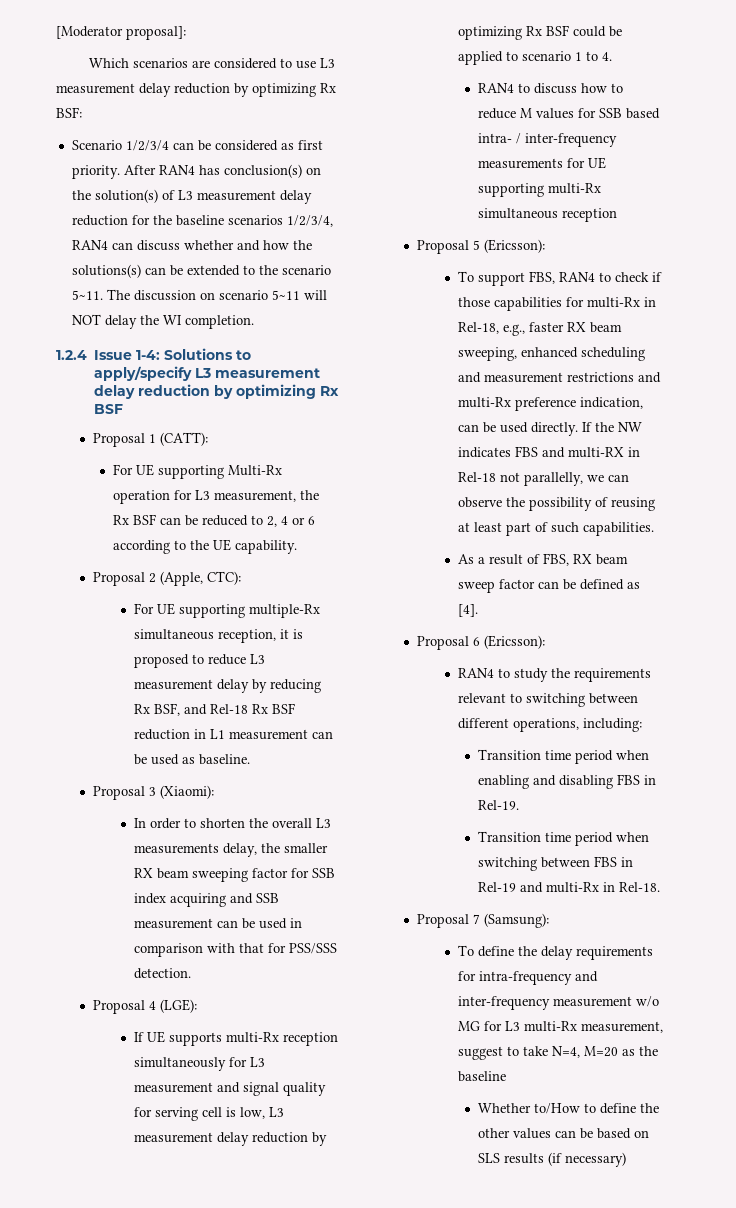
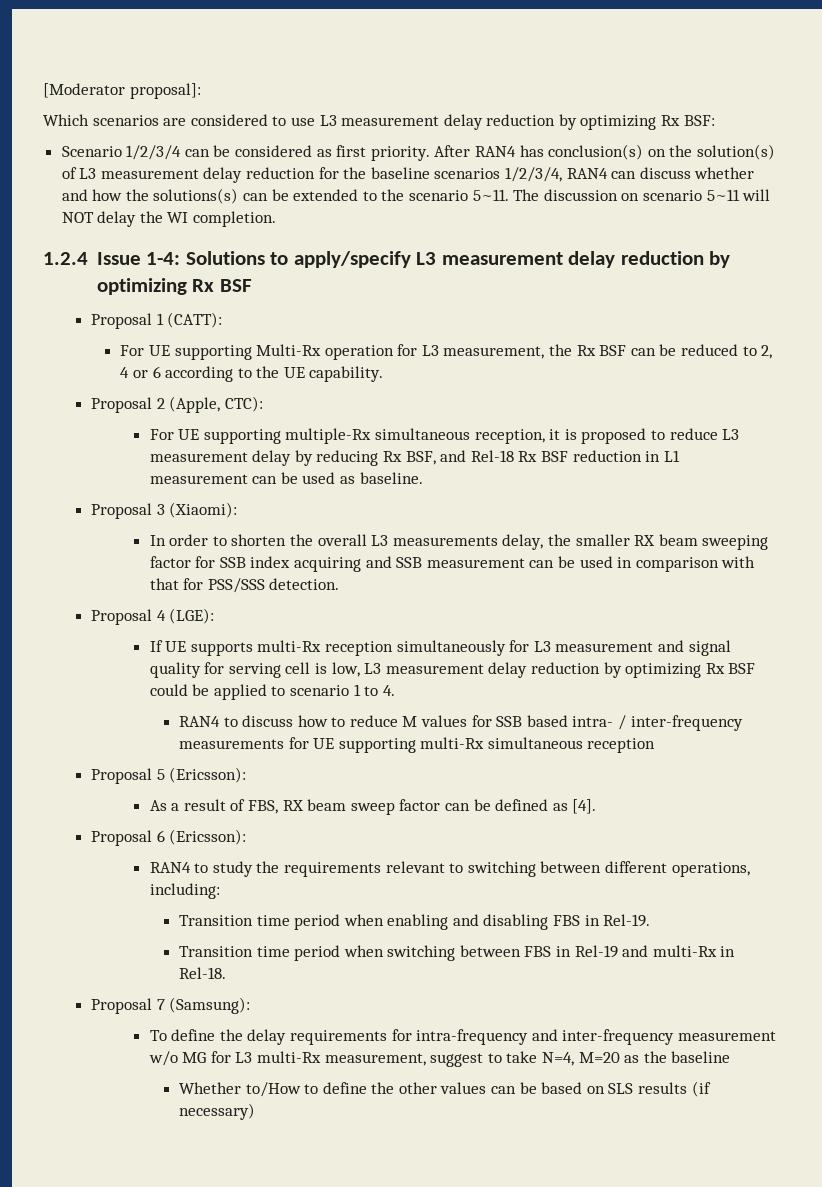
[457,271,662,286] [457,297,656,311] [457,322,622,336] [457,347,645,361] [457,372,661,383] [457,397,643,411] [457,422,642,436] [457,446,640,458] [457,472,629,486] [457,497,655,511] [457,522,654,536] // To support FBS, RAN4 to check if those capabilities for multi-Rx in Rel-18, e.g., faster RX beam sweeping, enhanced scheduling and measurement restrictions and multi-Rx preference indication, can be used directly. If the NW indicates FBS and multi-RX in Rel-18 not parallelly, we can observe the possibility of reusing at least part of such capabilities. -> (247, 775) none

